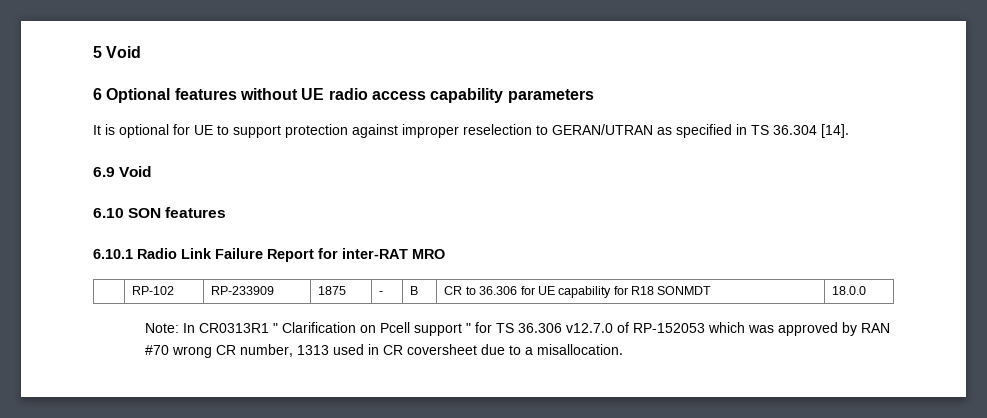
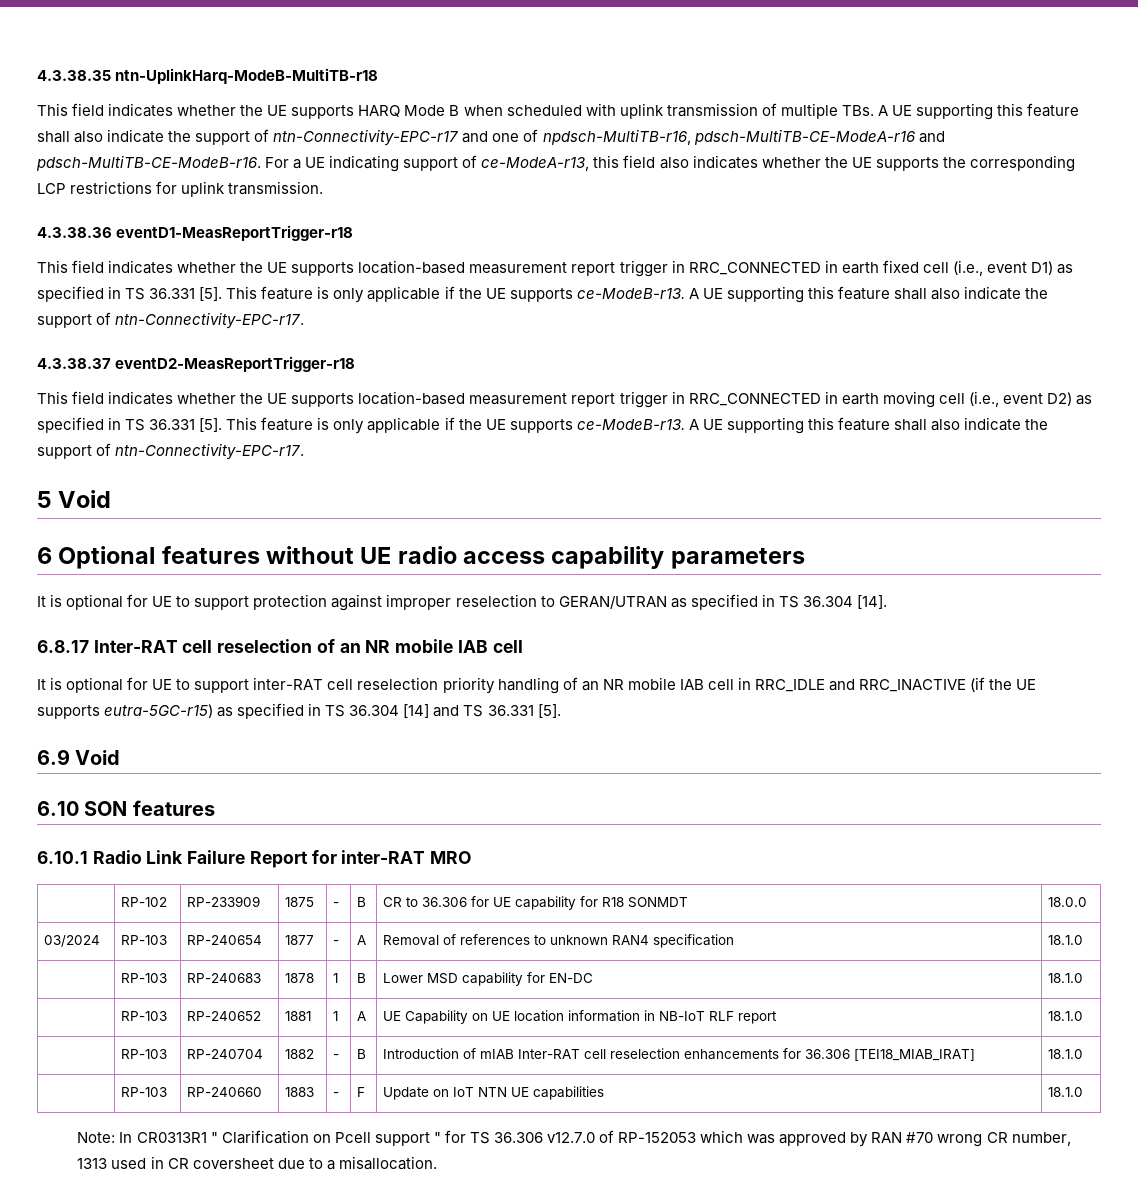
(93, 52) none -> [37,68,379,84] [37,103,1080,120] [37,129,945,146] [36,155,1075,172] [37,181,324,197] [37,225,354,241] [37,260,1073,277] [37,286,1049,303] [37,312,305,329] [37,356,356,372] [37,391,1092,408] [37,417,1049,434] [37,443,305,460] 4.3.38.35 ntn-UplinkHarq-ModeB-MultiTB-r18 // This field indicates whether the UE supports HARQ Mode B when scheduled with uplink transmission of multiple TBs. A UE supporting this feature shall also indicate the support of ntn-Connectivity-EPC-r17 and one of npdsch-MultiTB-r16, pdsch-MultiTB-CE-ModeA-r16 and pdsch-MultiTB-CE-ModeB-r16. For a UE indicating support of ce-ModeA-r13, this field also indicates whether the UE supports the corresponding LCP restrictions for uplink transmission. // 4.3.38.36 eventD1-MeasReportTrigger-r18 // This field indicates whether the UE supports location-based measurement report trigger in RRC_CONNECTED in earth fixed cell (i.e., event D1) as specified in TS 36.331 [5]. This feature is only applicable if the UE supports ce-ModeB-r13. A UE supporting this feature shall also indicate the support of ntn-Connectivity-EPC-r17. // 4.3.38.37 eventD2-MeasReportTrigger-r18 // This field indicates whether the UE supports location-based measurement report trigger in RRC_CONNECTED in earth moving cell (i.e., event D2) as specified in TS 36.331 [5]. This feature is only applicable if the UE supports ce-ModeB-r13. A UE supporting this feature shall also indicate the support of ntn-Connectivity-EPC-r17. //
(849, 131) none -> [37,639,523,653] [37,677,1037,694] [37,703,561,719] // 6.8.17 Inter-RAT cell reselection of an NR mobile IAB cell // It is optional for UE to support inter-RAT cell reselection priority handling of an NR mobile IAB cell in RRC_IDLE and RRC_INACTIVE (if the UE supports eutra-5GC-r15) as specified in TS 36.304 [14] and TS 36.331 [5].
(867, 290) none -> [44,935,101,947] [121,935,168,945] [187,935,263,945] [285,935,315,945] [333,940,340,945] [357,935,367,945] [383,934,735,948] [1048,935,1084,945] [121,973,168,983] [187,973,262,983] [285,973,315,983] [333,973,339,983] [357,973,367,983] [383,972,594,986] [1048,973,1084,983] [121,1011,168,1021] [187,1011,262,1021] [285,1011,312,1021] [333,1011,339,1021] [357,1011,367,1021] [383,1010,778,1024] [1048,1011,1084,1021] [121,1049,168,1059] [187,1049,264,1059] [285,1049,315,1059] [333,1054,340,1059] [357,1049,367,1059] [383,1048,976,1061] [1048,1049,1084,1059] [121,1087,168,1097] [187,1087,263,1097] [285,1087,315,1097] [333,1092,340,1097] [357,1087,366,1097] [383,1086,605,1100] [1048,1087,1084,1097] // 03/2024 | RP-103 | RP-240654 | 1877 | - | A | Removal of references to unknown RAN4 specification | 18.1.0 // | RP-103 | RP-240683 | 1878 | 1 | B | Lower MSD capability for EN-DC | 18.1.0 // | RP-103 | RP-240652 | 1881 | 1 | A | UE Capability on UE location information in NB-IoT RLF report | 18.1.0 // | RP-103 | RP-240704 | 1882 | - | B | Introduction of mIAB Inter-RAT cell reselection enhancements for 36.306 [TEI18_MIAB_IRAT] | 18.1.0 // | RP-103 | RP-240660 | 1883 | - | F | Update on IoT NTN UE capabilities | 18.1.0

